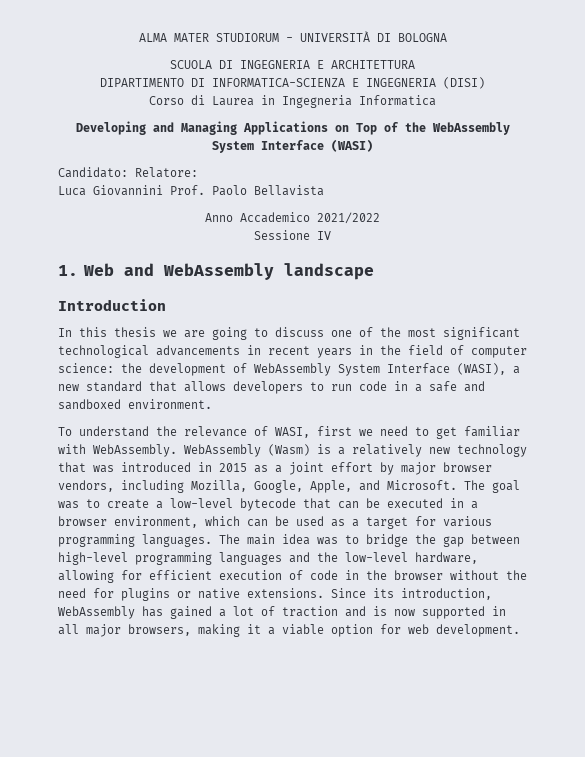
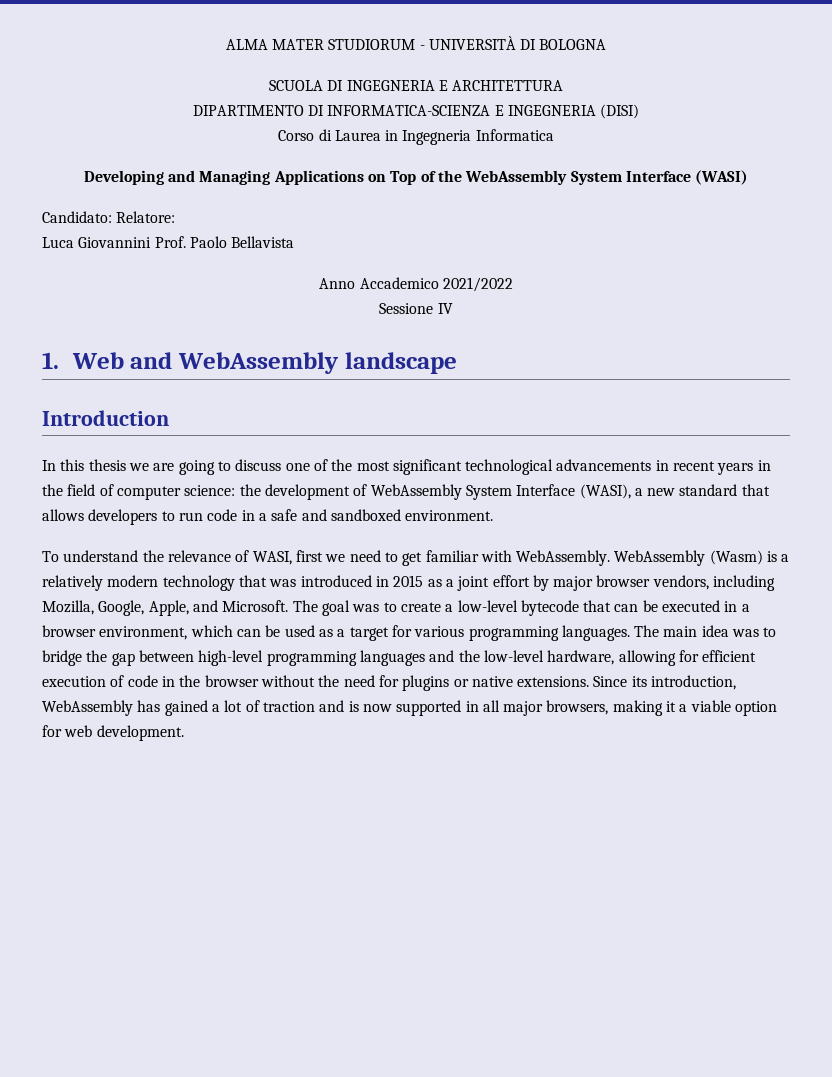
[429,447,450,454] new -> [107,575,159,587] modern

